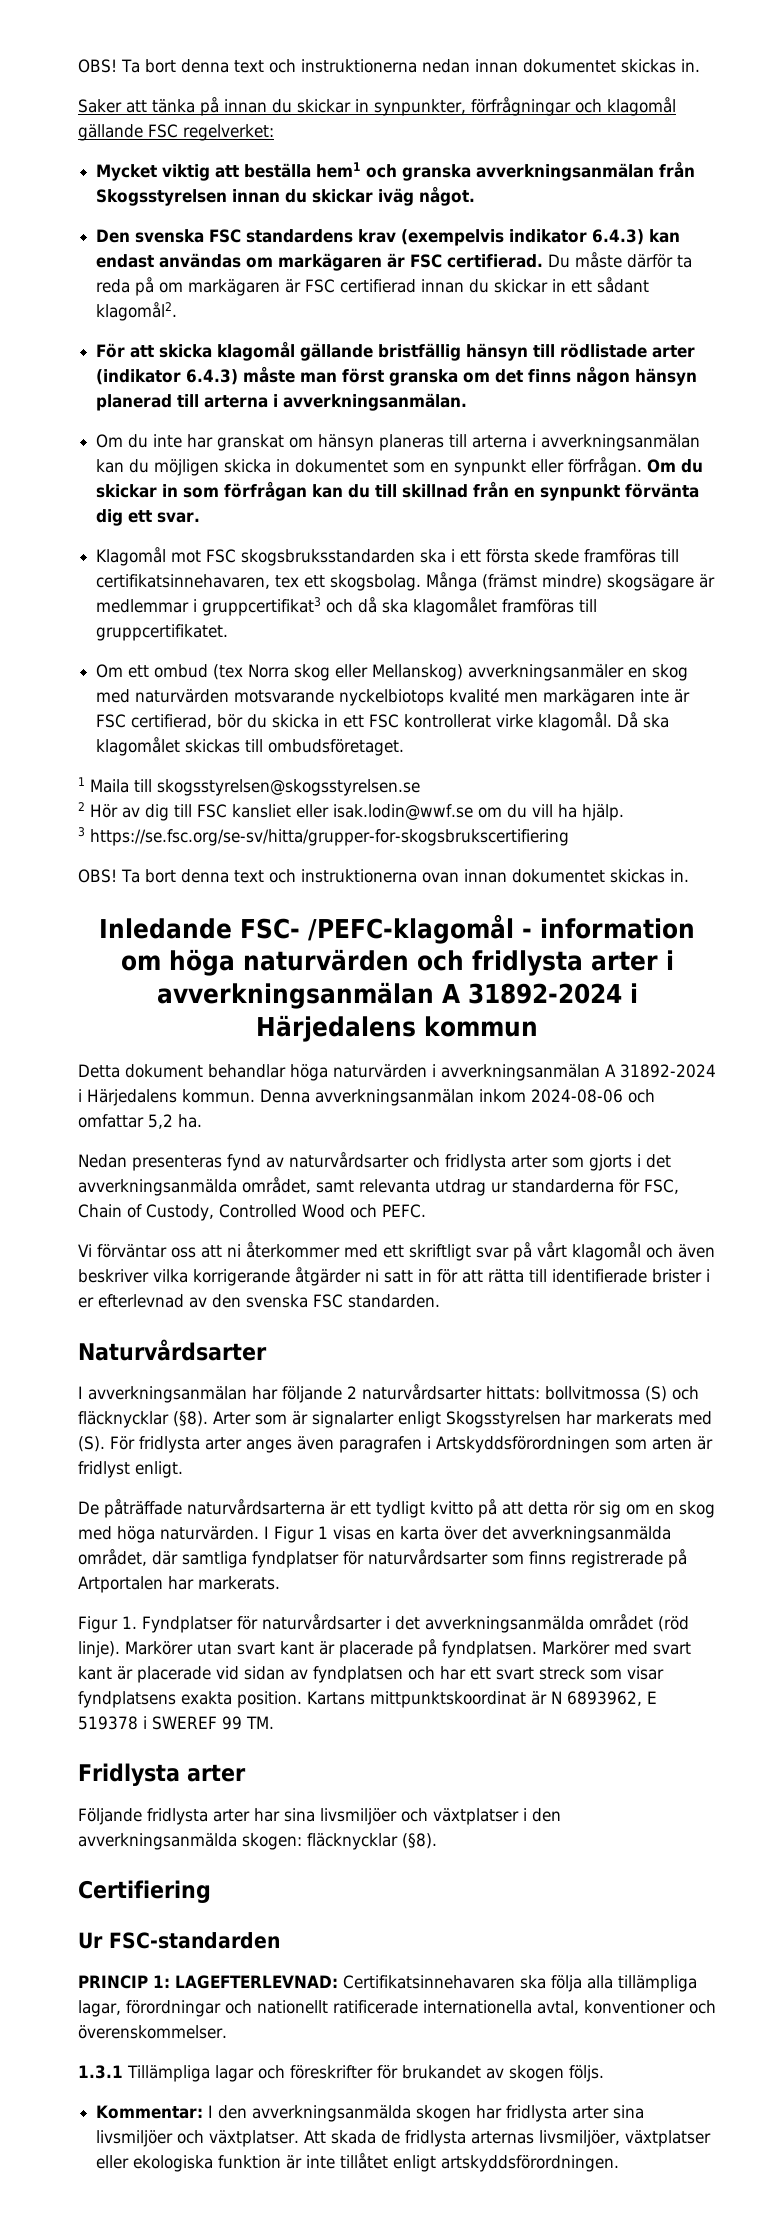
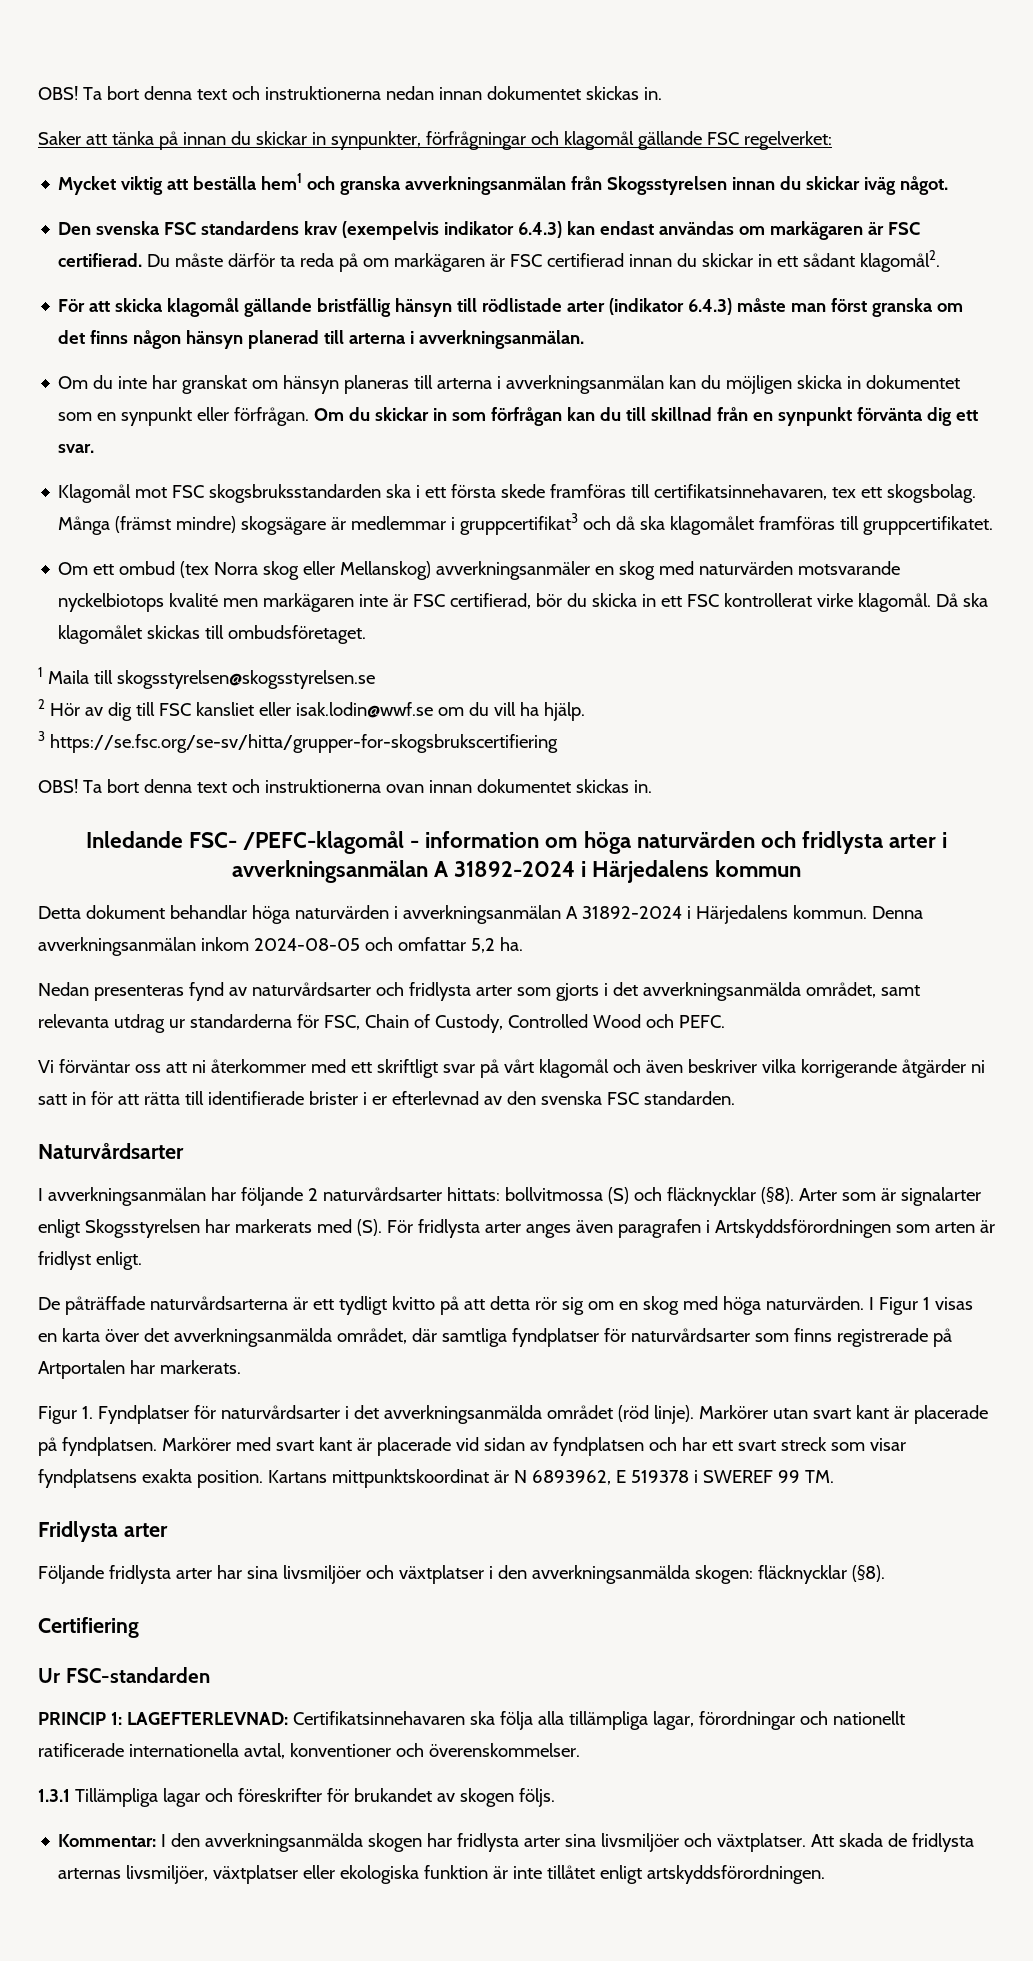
[531,1089,623,1103] 2024-08-06 -> [253,938,360,951] 2024-08-05

